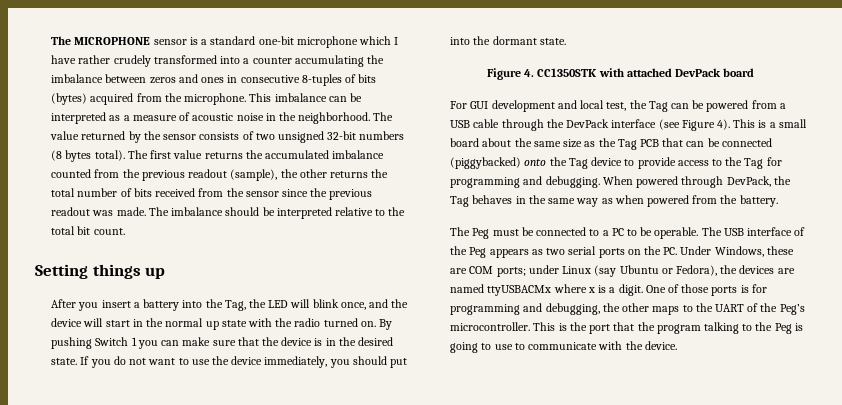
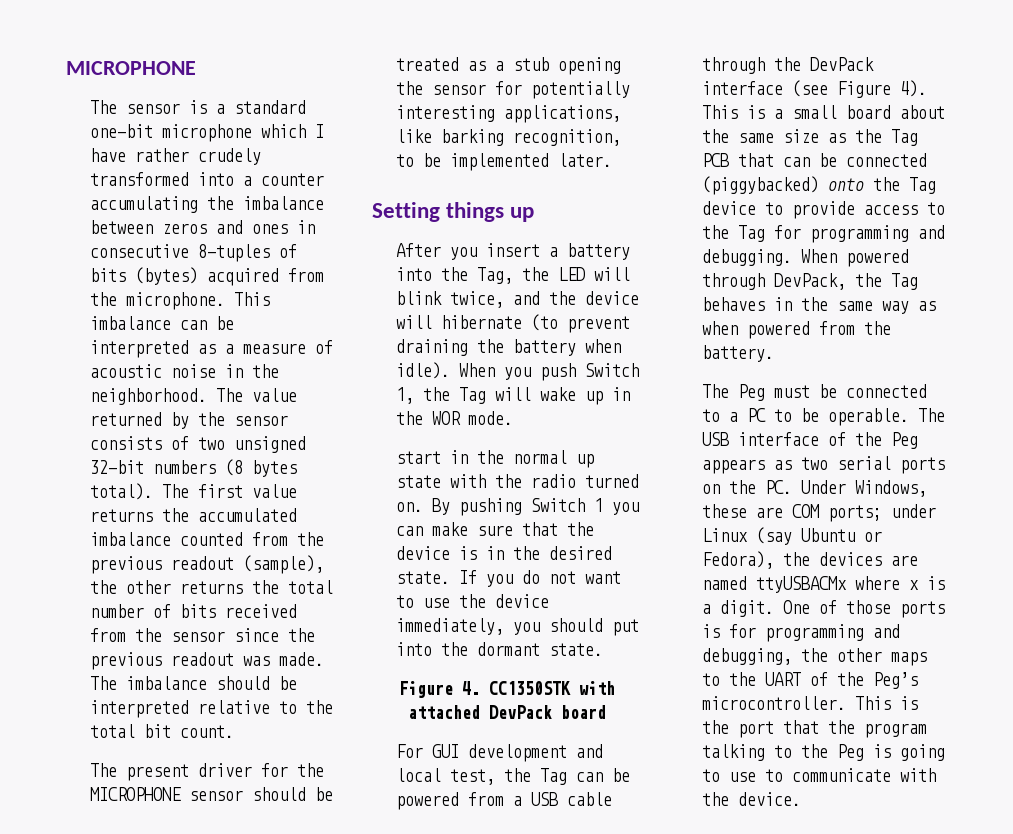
[51,36,151,45] The MICROPHONE -> [66,61,196,75] [89,100,117,114] MICROPHONE // The
(125, 231) none -> [89,763,324,781] [89,787,333,801] [395,57,621,75] [395,81,630,99] [395,105,621,123] [395,129,621,146] [395,153,612,171] // The present driver for the MICROPHONE sensor should be treated as a stub opening the sensor for potentially interesting applications, like barking recognition, to be implemented later.
[340,302,366,310] once, -> [449,291,504,308] twice,
(104, 322) none -> [440,314,630,333] [395,339,621,356] [395,362,639,381] [395,387,630,405] [395,411,513,425] hibernate (to prevent draining the battery when idle). When you push Switch 1, the Tag will wake up in the WOR mode. //

